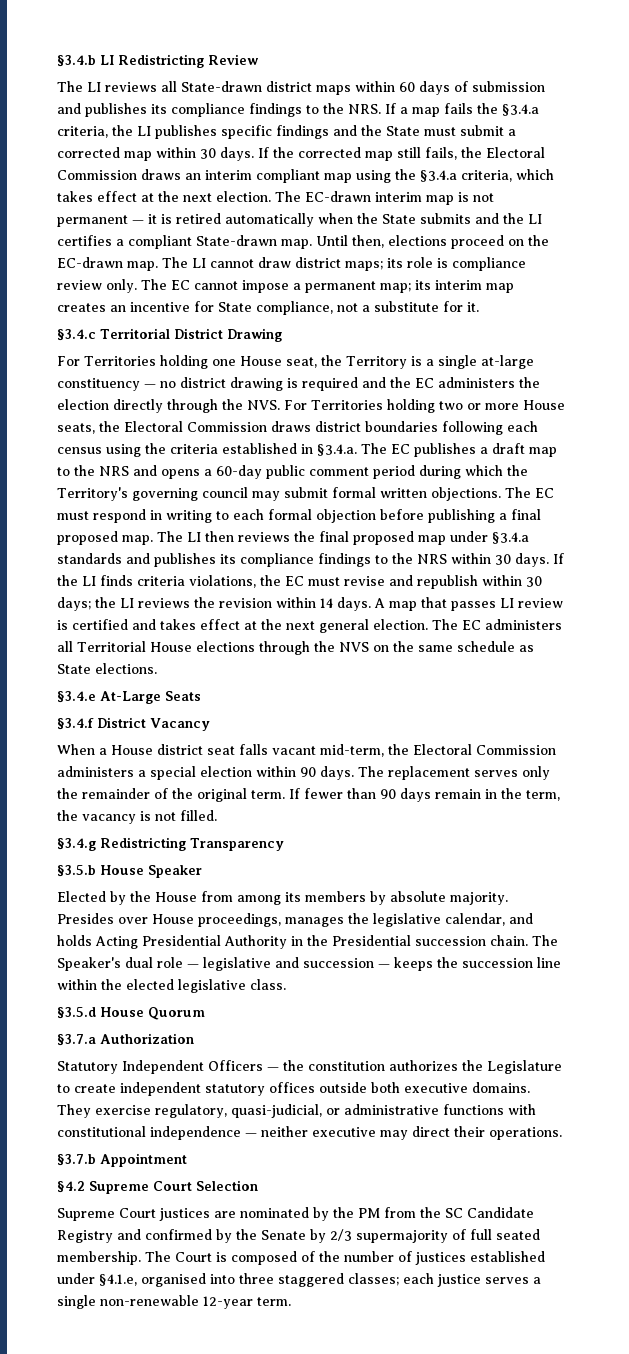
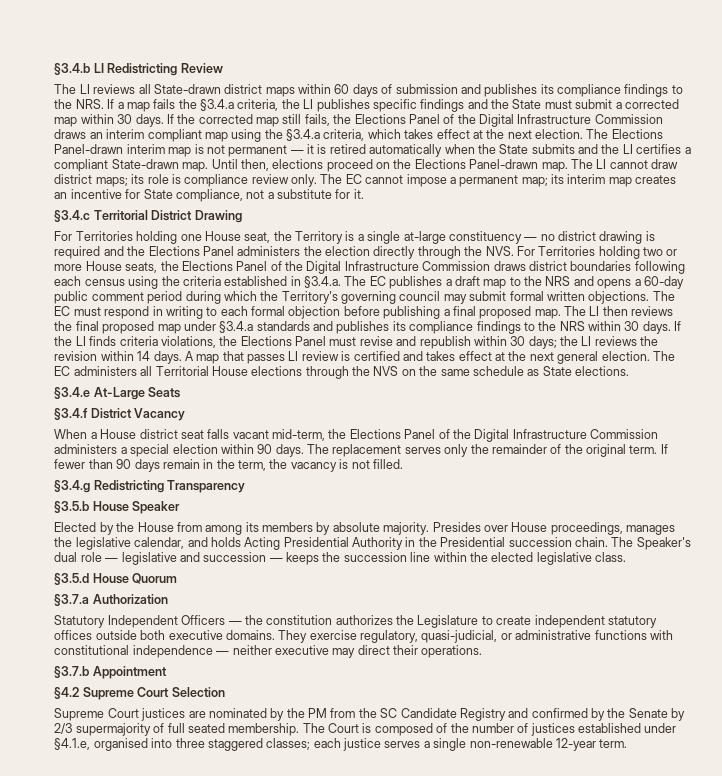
[486,147,546,158] Electoral -> [354,114,592,127] Elections Panel of the Digital Infrastructure
[305,191,372,202] EC-drawn -> [611,129,663,139] [54,144,124,154] Elections Panel-drawn
[57,257,124,268] EC-drawn -> [414,159,539,169] Elections Panel-drawn
[415,378,435,388] EC -> [148,246,234,256] Elections Panel
[124,421,184,432] Electoral -> [181,261,419,274] Elections Panel of the Digital Infrastructure
[285,576,305,586] EC -> [240,336,327,346] Elections Panel
[413,744,473,755] Electoral -> [349,429,587,442] Elections Panel of the Digital Infrastructure

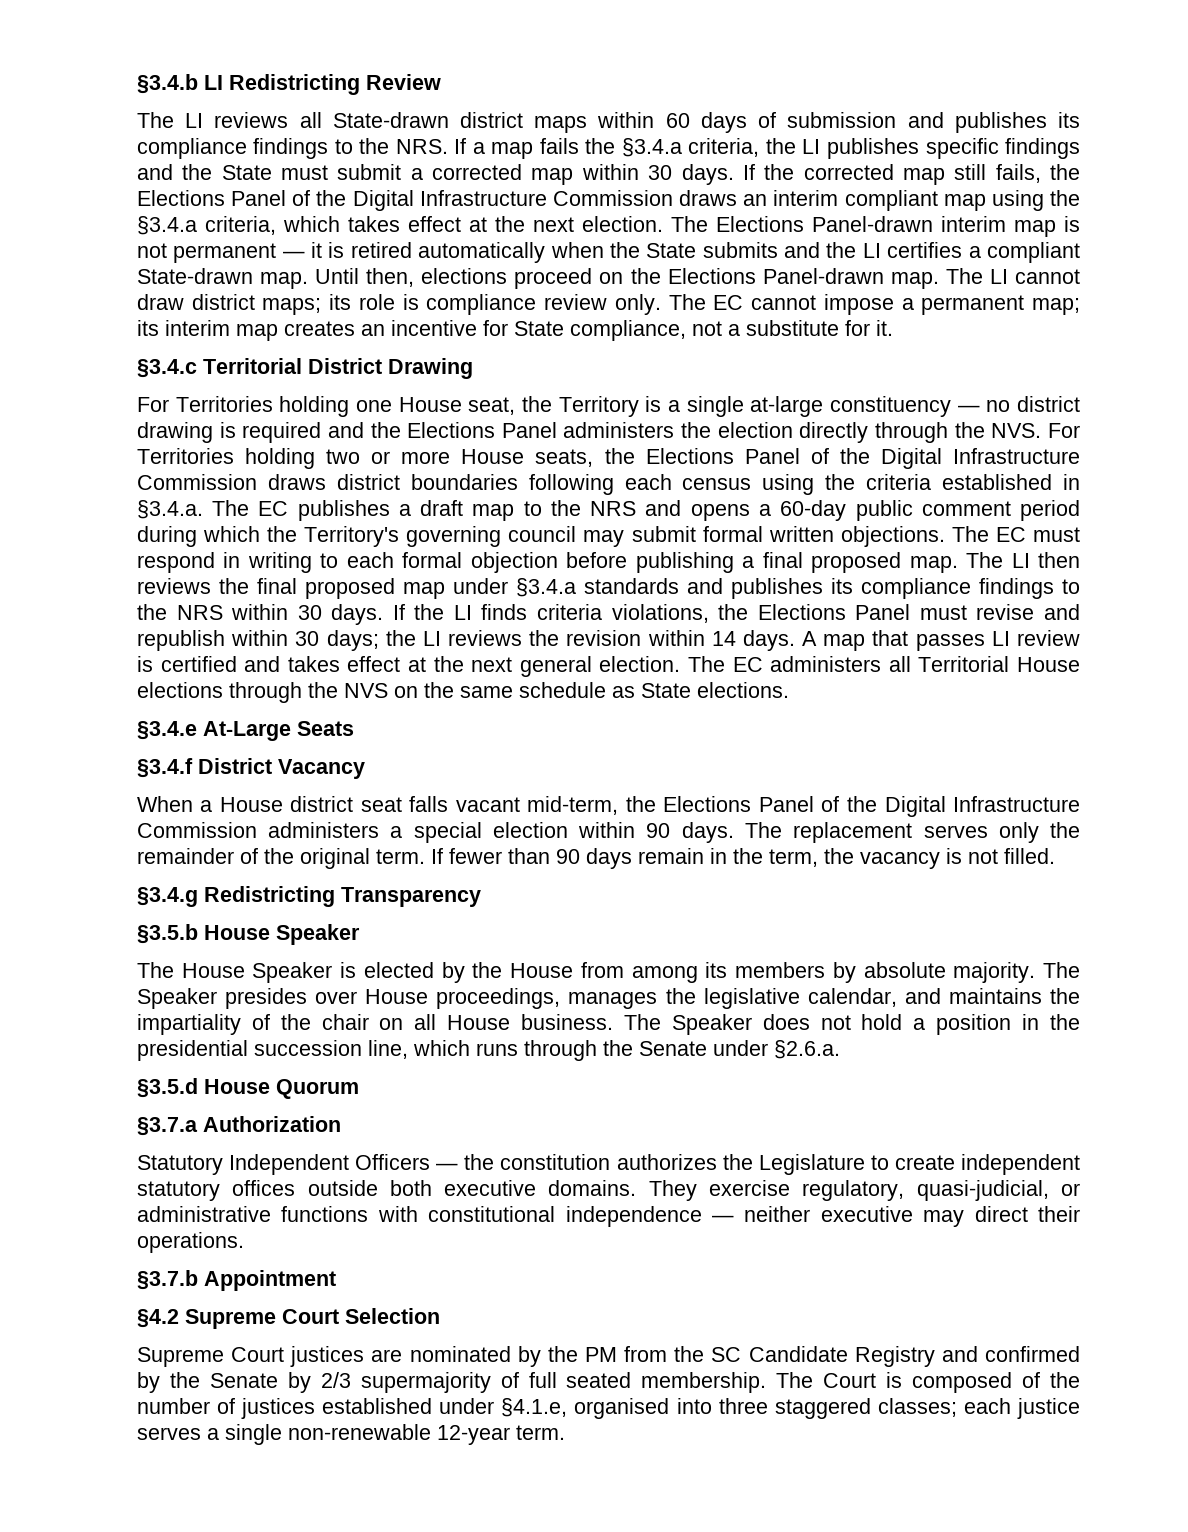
[54,522,97,532] Elected -> [136,962,434,983] The House Speaker is elected
[432,522,481,532] Presides -> [1042,962,1080,978] [136,988,308,1009] The Speaker presides
[210,537,691,550] [54,552,627,565] holds Acting Presidential Authority in the Presidential succession chain. The Speaker's dual role — legislative and succession — keeps the succession line within the elected legislative class. -> [948,988,1081,1004] [136,1014,1080,1035] [136,1040,840,1061] maintains the impartiality of the chair on all House business. The Speaker does not hold a position in the presidential succession line, which runs through the Senate under §2.6.a.

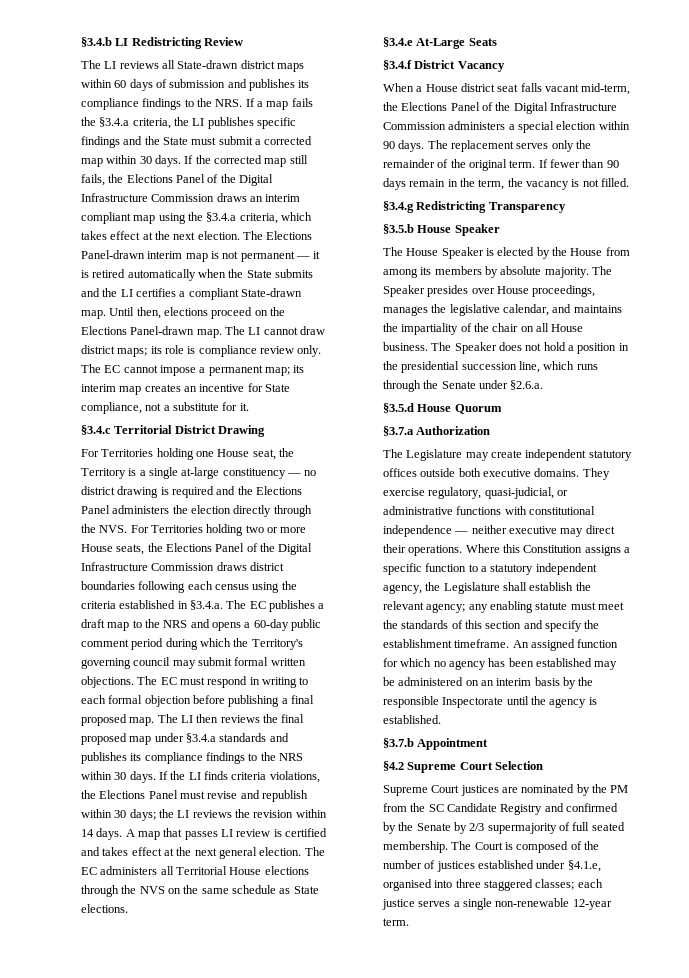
[136,1154,889,1175] Statutory Independent Officers — the constitution authorizes the Legislature to -> [382,449,489,461] The Legislature may
(244, 1242) none -> [465,544,631,556] [382,563,597,575] [382,582,591,594] [382,601,625,613] [382,620,600,632] [382,639,619,651] [382,658,618,670] [382,677,594,689] [382,696,597,708] [382,715,441,724] Where this Constitution assigns a specific function to a statutory independent agency, the Legislature shall establish the relevant agency; any enabling statute must meet the standards of this section and specify the establishment timeframe. An assigned function for which no agency has been established may be administered on an interim basis by the responsible Inspectorate until the agency is established.

